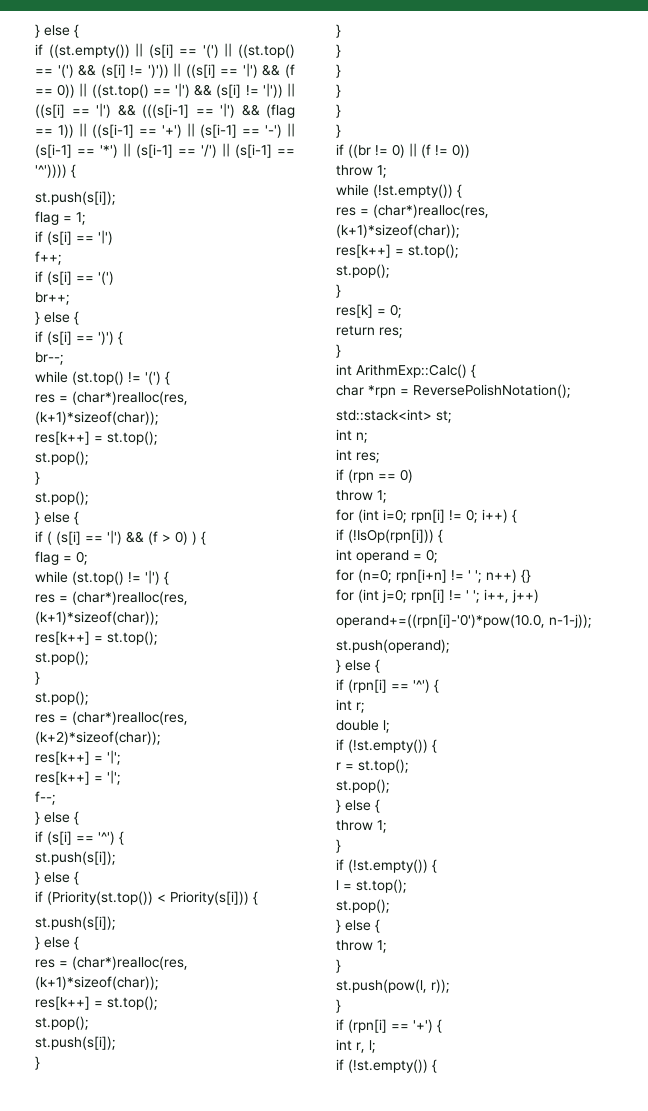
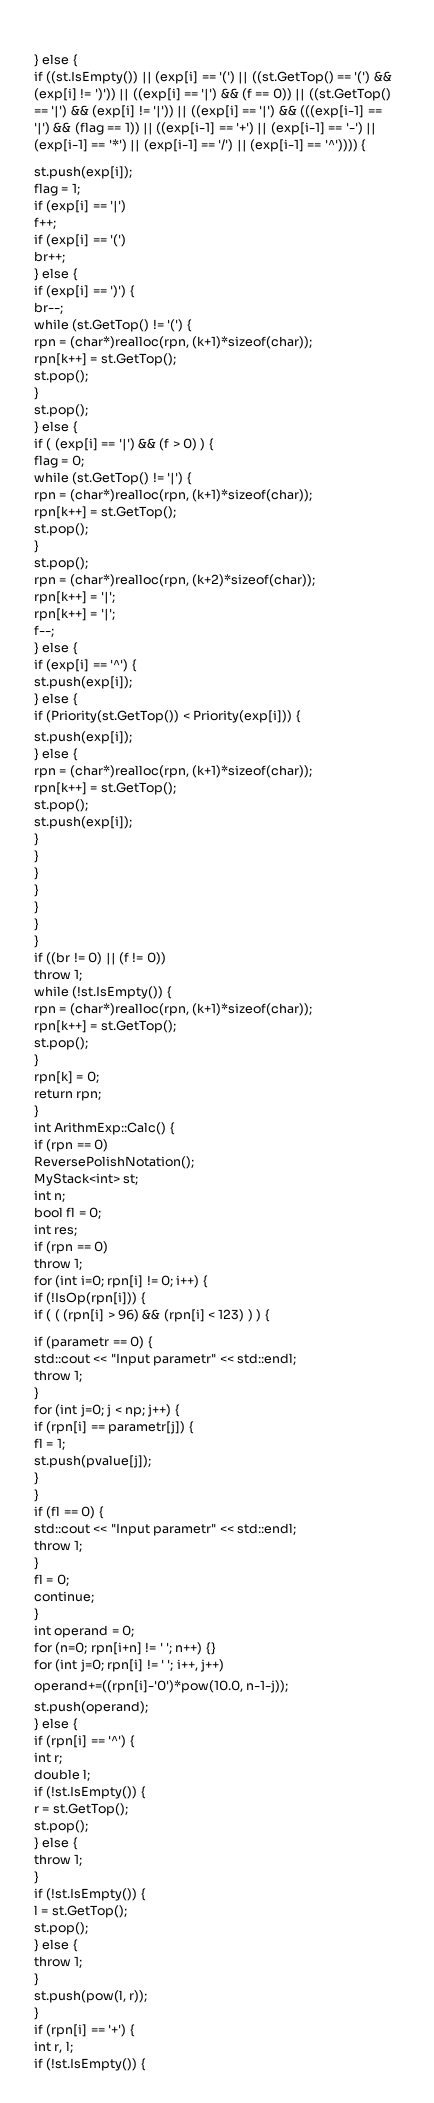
[35,24,79,38] [35,43,174,58] } else { // if ((st.empty()) || (s[i] -> [34,54,78,67] [34,71,199,84] } else { // if ((st.IsEmpty()) || (exp[i]
[238,44,296,58] ((st.top() -> [251,71,334,84] ((st.GetTop()
[100,64,126,78] (s[i] -> [34,88,77,101] (exp[i]
[185,64,216,78] ((s[i] -> [132,88,181,101] ((exp[i]
[91,83,242,98] ((st.top() == '|') && (s[i] -> [308,88,391,101] [34,105,136,118] ((st.GetTop() == '|') && (exp[i]
[35,103,189,118] ((s[i] == '|') && (((s[i-1] -> [190,105,365,118] ((exp[i] == '|') && (((exp[i-1]
[92,124,134,138] ((s[i-1] -> [156,122,216,135] ((exp[i-1]
[200,124,237,138] (s[i-1] -> [270,122,325,135] (exp[i-1]
[35,144,72,158] (s[i-1] -> [34,139,88,152] (exp[i-1]
[136,144,173,158] (s[i-1] -> [143,139,198,152] (exp[i-1]
[235,144,272,158] (s[i-1] -> [250,139,304,152] (exp[i-1]
[35,191,116,205] st.push(s[i]); -> [34,166,132,179] st.push(exp[i]);
[47,231,72,245] (s[i] -> [46,200,90,213] (exp[i]
[47,271,72,285] (s[i] -> [46,234,90,247] (exp[i]
[47,331,72,345] (s[i] -> [46,285,90,298] (exp[i]
[72,371,124,385] (st.top() -> [72,319,150,332] (st.GetTop()
[35,391,188,405] [35,411,159,425] [35,431,158,445] res = (char*)realloc(res, (k+1)*sizeof(char)); // res[k++] = st.top(); -> [34,336,313,349] [34,353,176,366] rpn = (char*)realloc(rpn, (k+1)*sizeof(char)); // rpn[k++] = st.GetTop();
[56,531,81,545] (s[i] -> [54,438,98,451] (exp[i]
[72,571,124,585] (st.top() -> [72,472,150,485] (st.GetTop()
[35,591,188,605] [35,611,159,625] [35,631,158,645] [35,651,89,665] [35,671,40,685] [35,691,89,705] [35,711,188,725] res = (char*)realloc(res, (k+1)*sizeof(char)); // res[k++] = st.top(); // st.pop(); // } // st.pop(); // res = (char*)realloc(res, -> [34,489,313,502] [34,506,176,519] [34,523,88,536] [34,540,39,553] [34,557,88,570] [34,574,189,587] rpn = (char*)realloc(rpn, (k+1)*sizeof(char)); // rpn[k++] = st.GetTop(); // st.pop(); // } // st.pop(); // rpn = (char*)realloc(rpn,
[35,750,121,765] [35,771,90,785] res[k++] = '|'; // res[k++] -> [34,591,115,604] [34,608,87,621] rpn[k++] = '|'; // rpn[k++]
[47,831,124,845] [35,851,116,865] [35,871,79,885] [35,891,258,905] [35,916,116,930] [35,936,79,950] [35,956,188,970] [35,976,159,990] [35,996,158,1010] [35,1016,89,1030] [35,1036,116,1050] (s[i] == '^') { // st.push(s[i]); // } else { // if (Priority(st.top()) < Priority(s[i])) { // st.push(s[i]); // } else { // res = (char*)realloc(res, (k+1)*sizeof(char)); // res[k++] = st.top(); // st.pop(); // st.push(s[i]); -> [46,659,137,672] [34,676,132,689] [34,693,78,706] [34,710,301,723] [34,731,132,744] [34,748,78,761] [34,765,313,778] [34,782,176,795] [34,799,88,812] [34,816,132,829] (exp[i] == '^') { // st.push(exp[i]); // } else { // if (Priority(st.GetTop()) < Priority(exp[i])) { // st.push(exp[i]); // } else { // rpn = (char*)realloc(rpn, (k+1)*sizeof(char)); // rpn[k++] = st.GetTop(); // st.pop(); // st.push(exp[i]);
[373,184,462,198] [336,204,489,218] [336,224,460,238] [336,244,459,258] [336,264,390,278] [336,284,341,298] [336,304,373,318] (!st.empty()) { // res = (char*)realloc(res, (k+1)*sizeof(char)); // res[k++] = st.top(); // st.pop(); // } // res[k] -> [72,986,172,999] [34,1003,313,1016] [34,1020,176,1033] [34,1037,88,1050] [34,1054,39,1067] [34,1071,73,1084] (!st.IsEmpty()) { // rpn = (char*)realloc(rpn, (k+1)*sizeof(char)); // rpn[k++] = st.GetTop(); // st.pop(); // } // rpn[k]
[379,327,403,338] res; -> [76,1091,102,1101] rpn;
[336,385,409,398] char *rpn = -> [34,1139,109,1152] if (rpn == 0) //
[336,409,432,421] std::stack<int> -> [34,1173,120,1186] MyStack<int>
(368, 437) none -> [34,1207,102,1219] // bool fl = 0;
(443, 536) none -> [34,1309,270,1322] [34,1336,153,1349] [34,1353,296,1366] [34,1370,83,1382] [34,1387,39,1400] [34,1404,180,1417] [34,1421,194,1434] [34,1438,65,1450] [34,1455,151,1468] [34,1472,39,1485] [34,1489,39,1502] [34,1506,104,1519] [34,1523,296,1536] [34,1540,83,1552] [34,1557,39,1570] [34,1574,69,1586] [34,1591,94,1603] [34,1608,39,1621] // if ( ( (rpn[i] > 96) && (rpn[i] < 123) ) ) { // if (parametr == 0) { // std::cout << "Input parametr" << std::endl; // throw 1; // } // for (int j=0; j < np; j++) { // if (rpn[i] == parametr[j]) { // fl = 1; // st.push(pvalue[j]); // } // } // if (fl == 0) { // std::cout << "Input parametr" << std::endl; // throw 1; // } // fl = 0; // continue; // }
[348,739,428,753] (!st.empty()) -> [46,1786,138,1799] (!st.IsEmpty())
[358,759,409,773] st.top(); -> [52,1803,128,1816] st.GetTop();
[348,859,428,873] (!st.empty()) -> [46,1888,138,1901] (!st.IsEmpty())
[356,879,407,893] st.top(); -> [51,1905,127,1918] st.GetTop();
[348,1059,428,1073] (!st.empty()) -> [46,2058,138,2071] (!st.IsEmpty())

